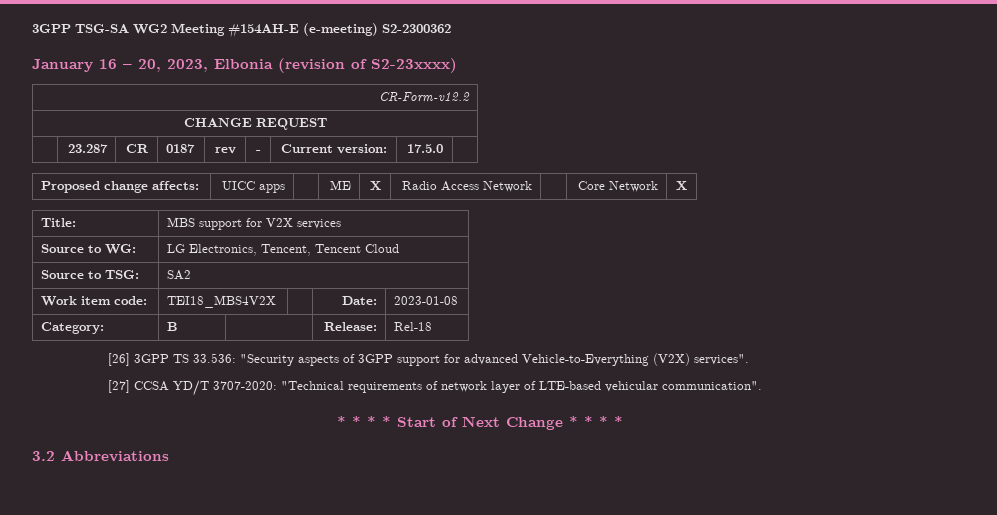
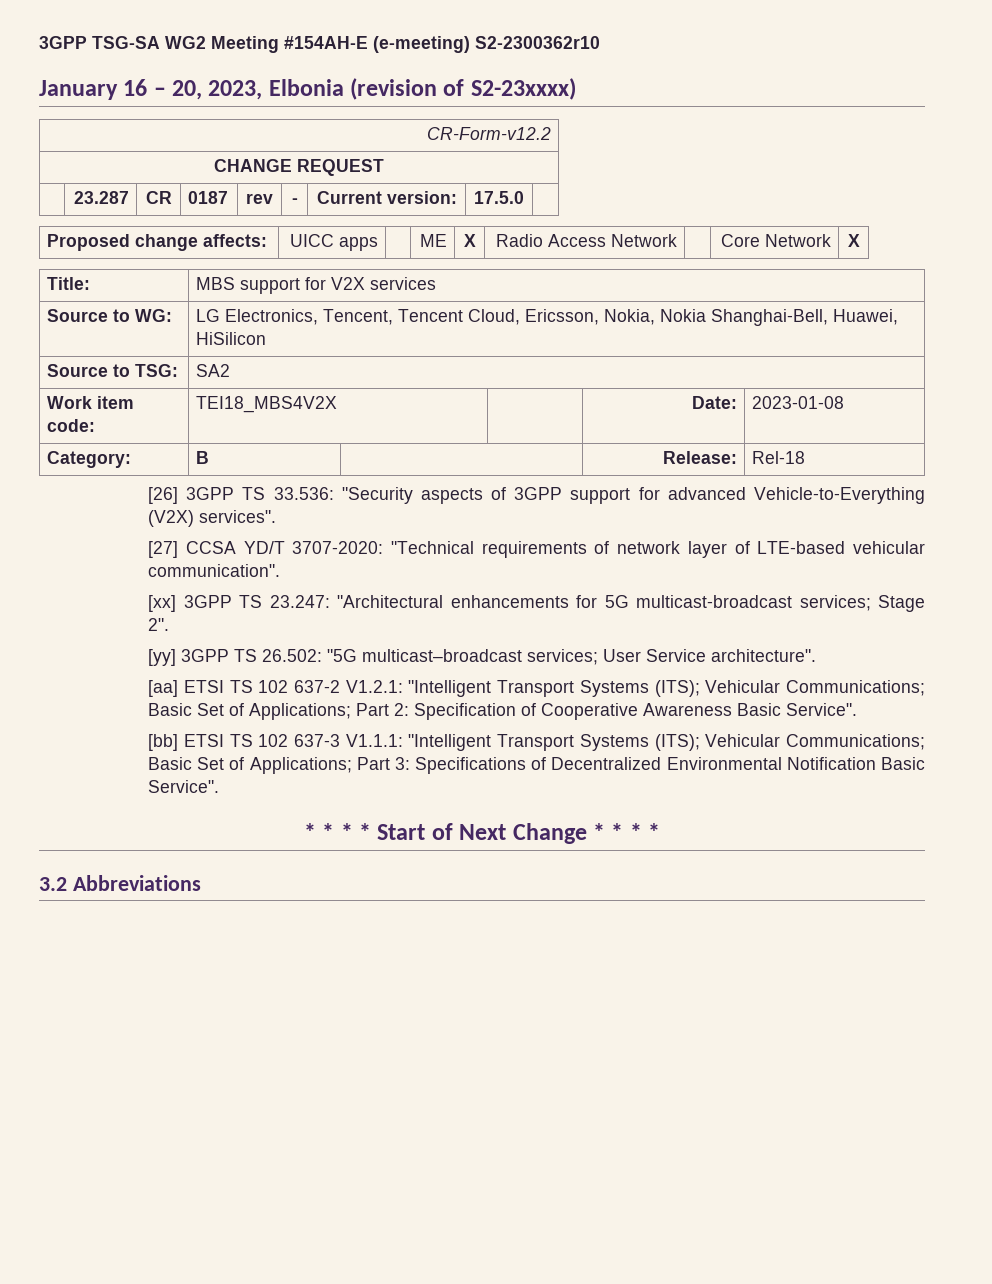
[382,24,451,33] S2-2300362 -> [475,36,600,49] S2-2300362r10
[365,244,400,253] Cloud -> [468,309,899,326] [196,332,267,345] Cloud, Ericsson, Nokia, Nokia Shanghai-Bell, Huawei, HiSilicon
(763, 385) none -> [148,595,925,612] [148,618,170,631] [148,649,817,666] [148,680,925,697] [148,703,858,720] [148,734,925,751] [148,757,925,774] [148,780,220,793] // [xx] 3GPP TS 23.247: "Architectural enhancements for 5G multicast-broadcast services; Stage 2". // [yy] 3GPP TS 26.502: "5G multicast–broadcast services; User Service architecture". // [aa] ETSI TS 102 637-2 V1.2.1: "Intelligent Transport Systems (ITS); Vehicular Communications; Basic Set of Applications; Part 2: Specification of Cooperative Awareness Basic Service". // [bb] ETSI TS 102 637-3 V1.1.1: "Intelligent Transport Systems (ITS); Vehicular Communications; Basic Set of Applications; Part 3: Specifications of Decentralized Environmental Notification Basic Service".

